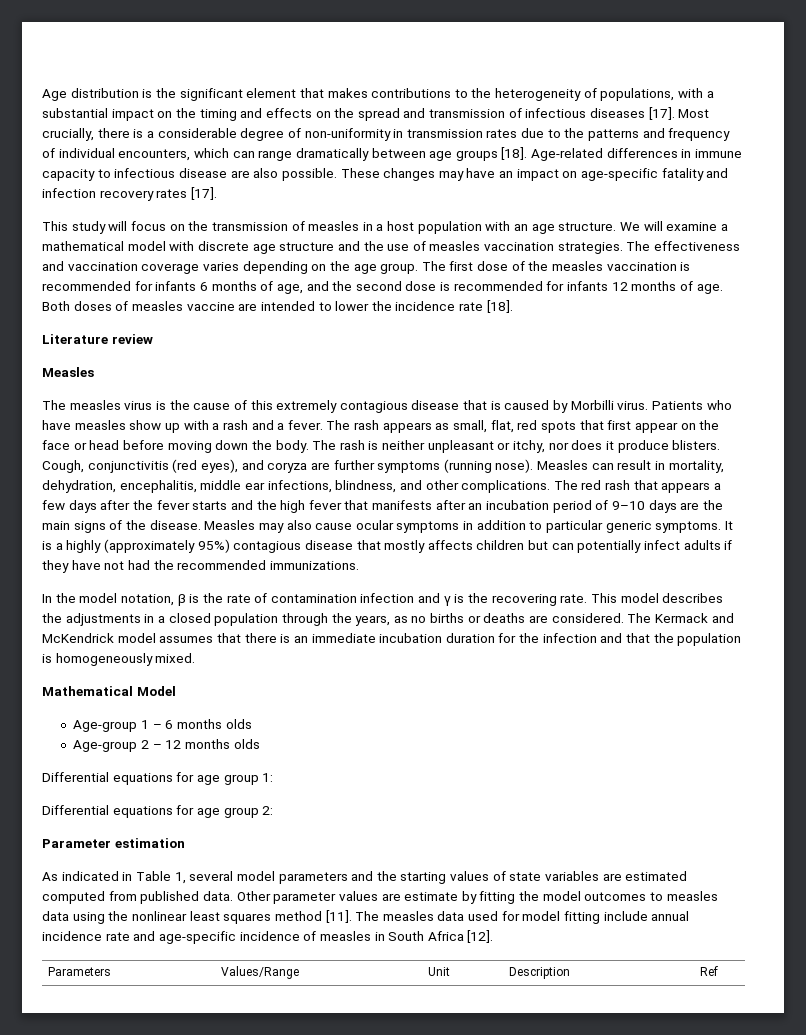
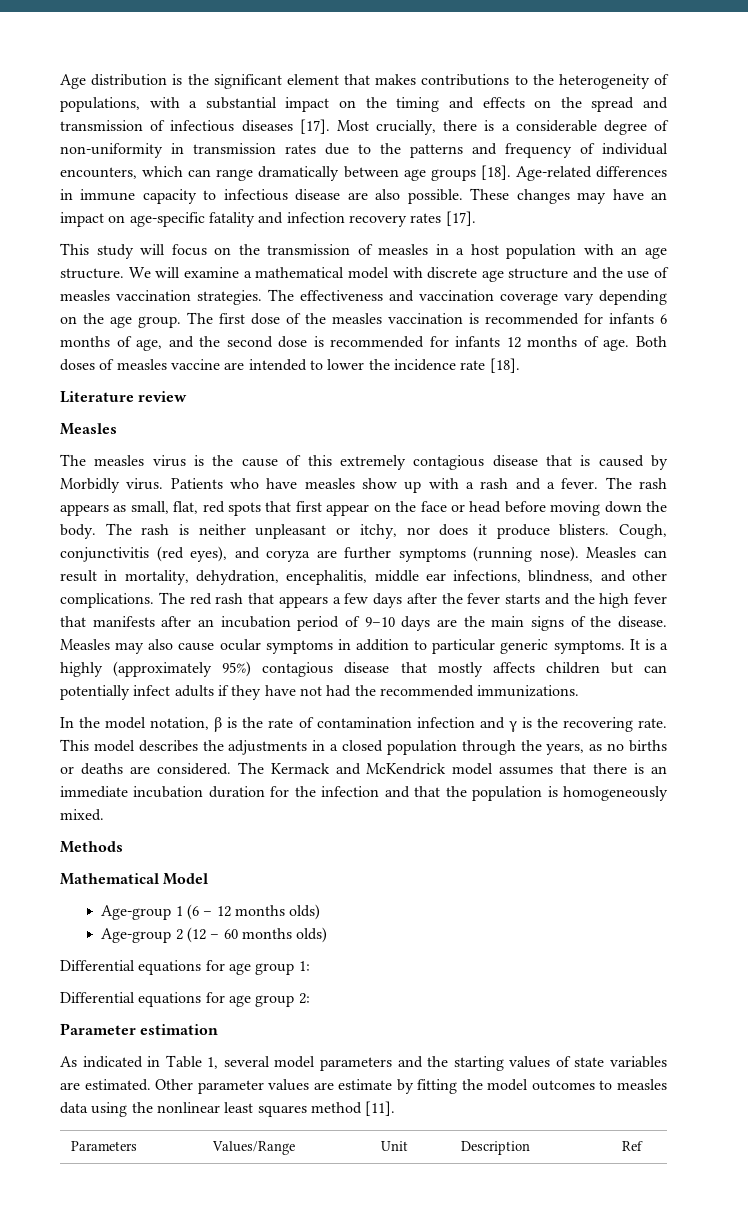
[202,262,239,271] varies -> [564,293,594,305] vary
[570,400,614,410] Morbilli -> [60,478,120,493] Morbidly
(196, 658) none -> [60,841,123,853] // Methods
[152,719,252,729] [73,739,260,752] – 6 months olds // Age-group 2 – 12 months olds -> [187,904,321,920] [101,927,328,943] (6 – 12 months olds) // Age-group 2 (12 – 60 months olds)
[625,871,688,881] [42,891,233,904] estimated computed from published data. -> [84,1079,151,1091] estimated.
[355,911,690,924] [42,930,494,944] The measles data used for model fitting include annual incidence rate and age-specific incidence of measles in South Africa [12]. -> (396, 1108) none

